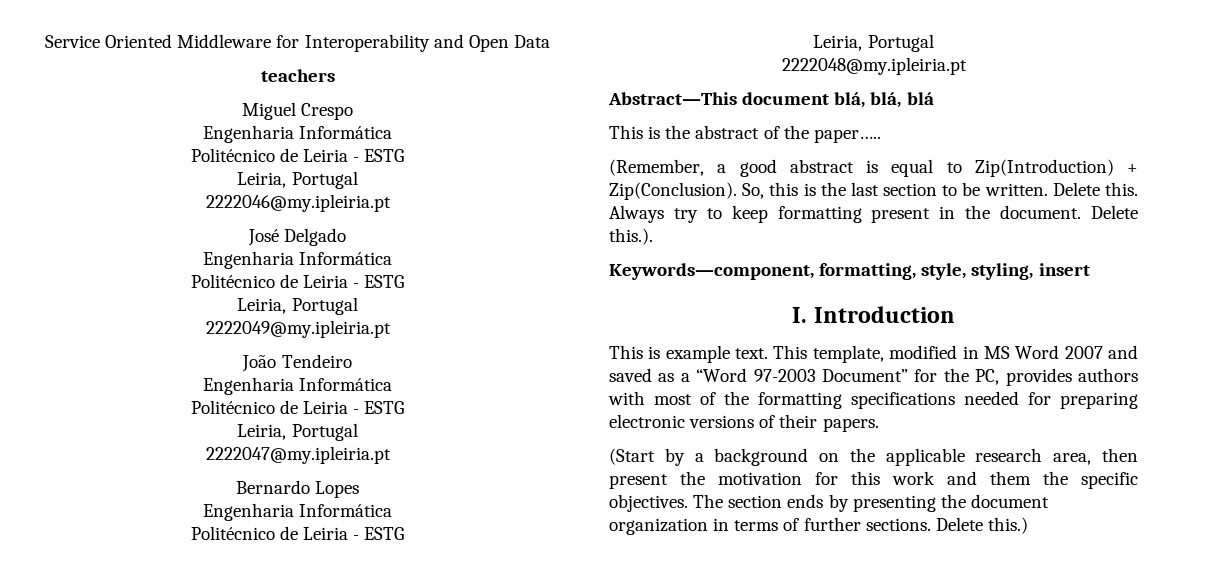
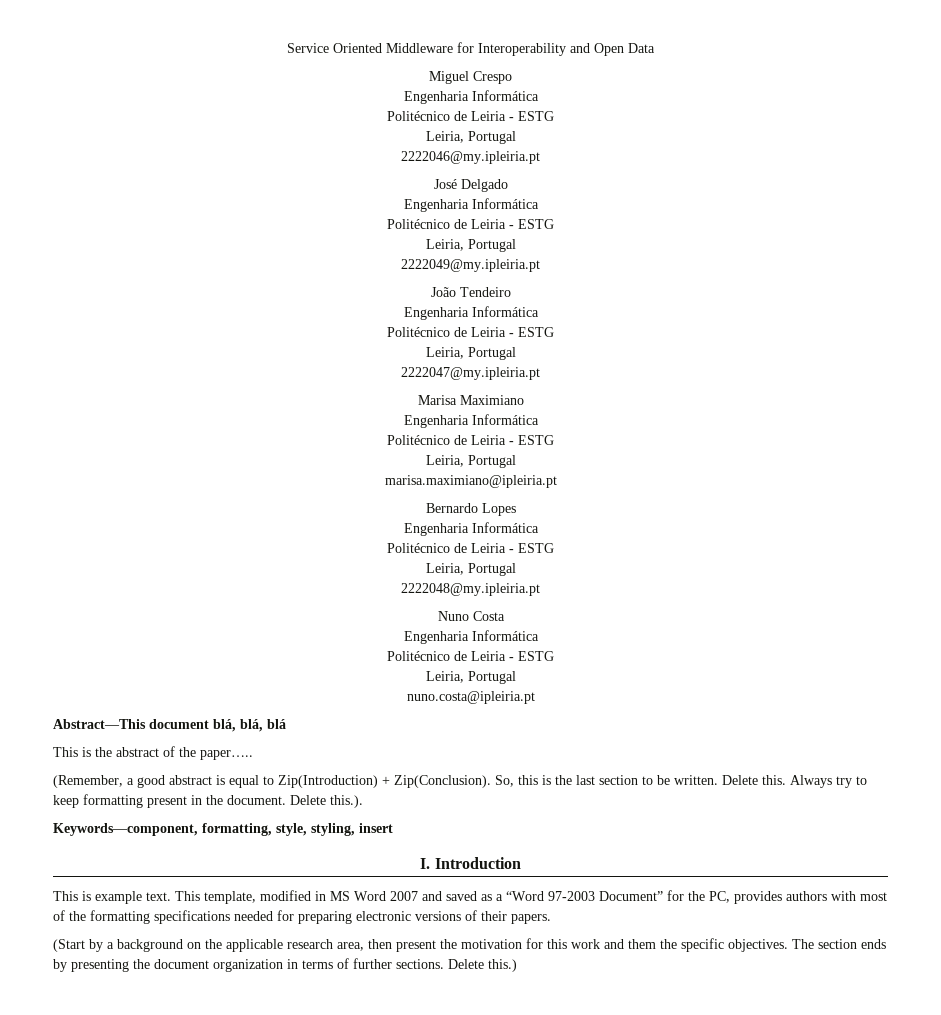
[260,69,335,82] // teachers -> (655, 48) none
(391, 455) none -> [417,395,524,405] [403,414,539,428] [387,435,554,445] [425,455,516,468] [384,475,557,488] // Marisa Maximiano // Engenharia Informática // Politécnico de Leiria - ESTG // Leiria, Portugal // marisa.maximiano@ipleiria.pt
(967, 66) none -> [437,611,505,621] [403,630,539,644] [387,651,554,661] [425,671,516,684] [406,691,535,704] // Nuno Costa // Engenharia Informática // Politécnico de Leiria - ESTG // Leiria, Portugal // nuno.costa@ipleiria.pt

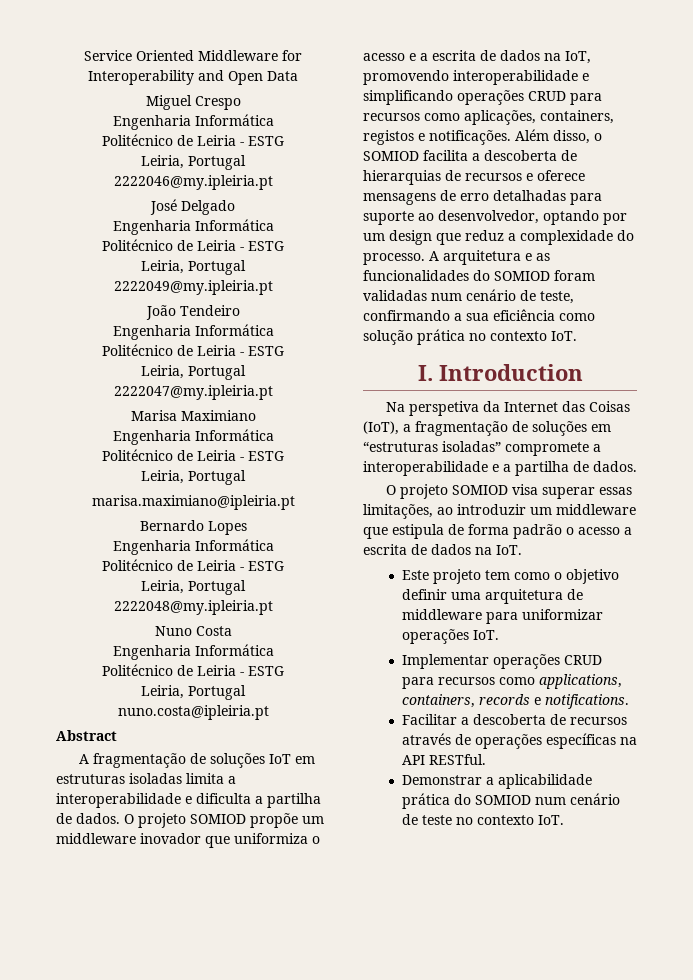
[53,719,286,732] [53,746,253,760] [53,775,867,788] [53,794,363,808] [53,823,393,836] [420,857,521,869] [53,890,887,904] [53,910,551,924] [53,938,886,952] [53,958,517,972] Abstract—This document blá, blá, blá // This is the abstract of the paper….. // (Remember, a good abstract is equal to Zip(Introduction) + Zip(Conclusion). So, this is the last section to be written. Delete this. Always try to keep formatting present in the document. Delete this.). // Keywords—component, formatting, style, styling, insert // I. Introduction // This is example text. This template, modified in MS Word 2007 and saved as a “Word 97-2003 Document” for the PC, provides authors with most of the formatting specifications needed for preparing electronic versions of their papers. // (Start by a background on the applicable research area, then present the motivation for this work and them the specific objectives. The section ends by presenting the document organization in terms of further sections. Delete this.) -> [56,730,117,741] [78,753,315,768] [56,773,236,784] [56,793,321,808] [56,813,324,828] [56,833,320,848] [363,50,591,64] [363,70,589,85] [363,90,602,105] [363,110,614,125] [363,129,602,145] [363,150,577,161] [363,170,585,185] [363,190,602,205] [363,210,627,225] [363,230,634,245] [363,250,550,265] [363,270,595,281] [363,289,574,304] [363,309,595,321] [363,329,577,345] [417,364,583,381] [385,401,630,416] [363,421,611,436] [363,441,601,456] [363,461,637,476] [385,484,632,499] [363,504,636,519] [363,524,632,539] [363,544,522,555] [401,569,619,584] [401,589,583,604] [401,609,603,624] [401,629,499,644] [401,654,602,669] [401,674,622,689] [401,694,629,709] [401,714,627,725] [401,733,637,749] [401,754,486,765] [401,774,592,789] [401,793,620,809] [401,814,564,825] Abstract // A fragmentação de soluções IoT em estruturas isoladas limita a interoperabilidade e dificulta a partilha de dados. O projeto SOMIOD propõe um middleware inovador que uniformiza o acesso e a escrita de dados na IoT, promovendo interoperabilidade e simplificando operações CRUD para recursos como aplicações, containers, registos e notificações. Além disso, o SOMIOD facilita a descoberta de hierarquias de recursos e oferece mensagens de erro detalhadas para suporte ao desenvolvedor, optando por um design que reduz a complexidade do processo. A arquitetura e as funcionalidades do SOMIOD foram validadas num cenário de teste, confirmando a sua eficiência como solução prática no contexto IoT. // I. Introduction // Na perspetiva da Internet das Coisas (IoT), a fragmentação de soluções em “estruturas isoladas” compromete a interoperabilidade e a partilha de dados. // O projeto SOMIOD visa superar essas limitações, ao introduzir um middleware que estipula de forma padrão o acesso a escrita de dados na IoT. // Este projeto tem como o objetivo definir uma arquitetura de middleware para uniformizar operações IoT. // Implementar operações CRUD para recursos como applications, containers, records e notifications. // Facilitar a descoberta de recursos através de operações específicas na API RESTful. // Demonstrar a aplicabilidade prática do SOMIOD num cenário de teste no contexto IoT.

